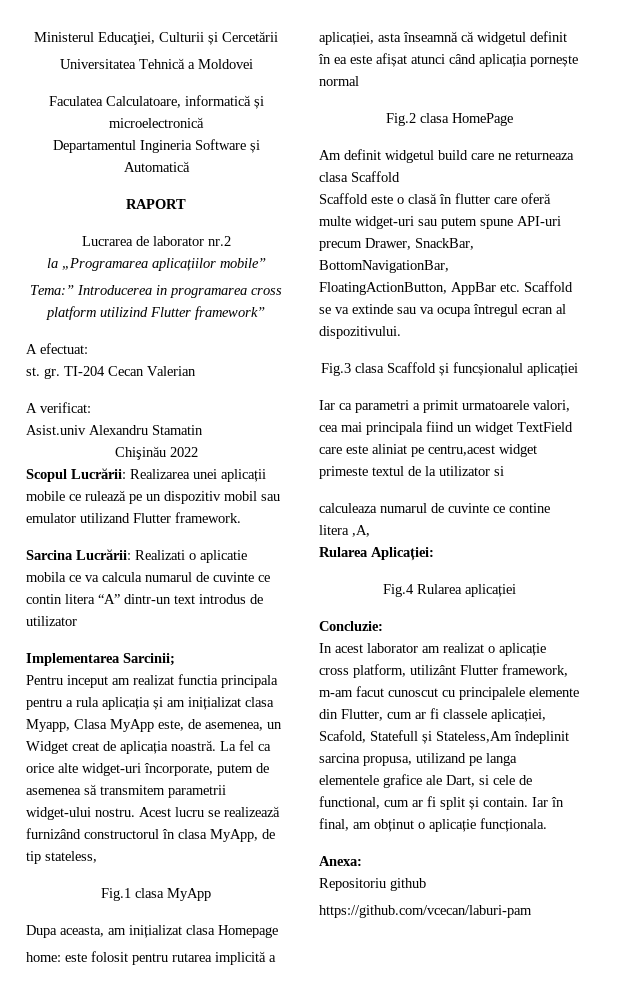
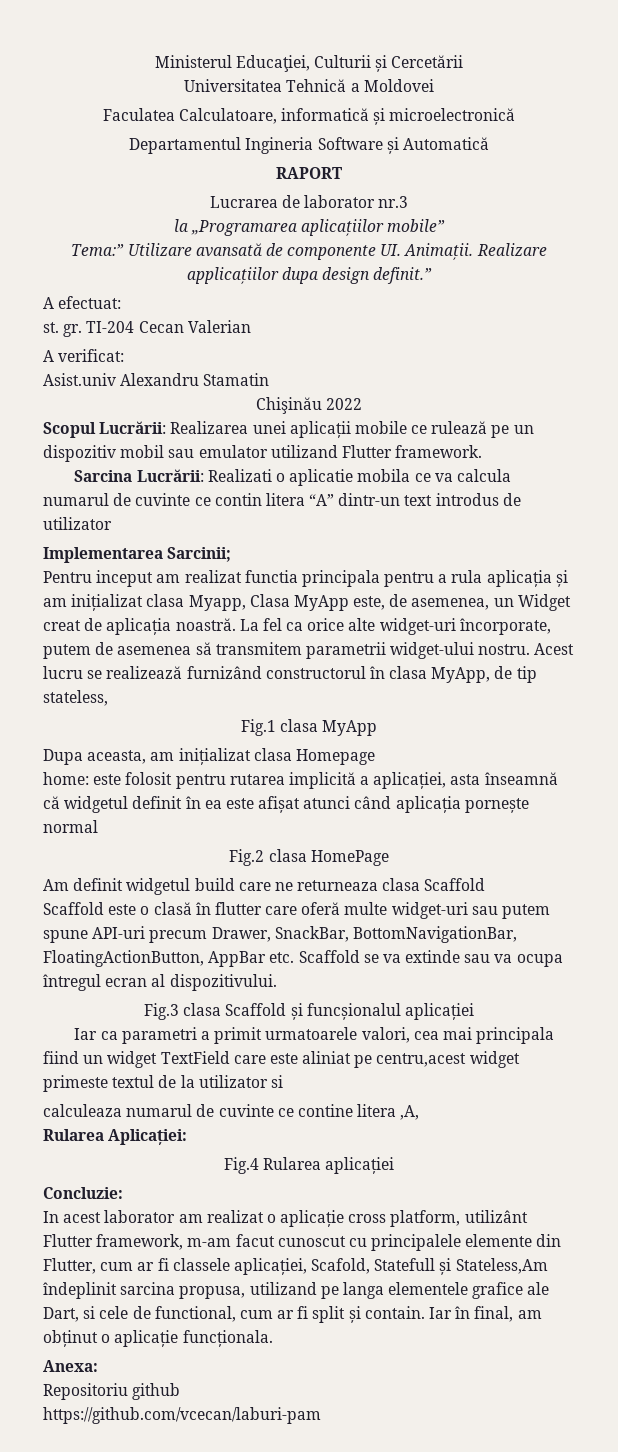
[207,236,231,246] nr.2 -> [378,196,409,208] nr.3
[77,285,282,298] [46,306,265,320] Introducerea in programarea cross platform utilizind Flutter framework” -> [127,243,547,260] [186,267,433,284] Utilizare avansată de componente UI. Animații. Realizare applicațiilor dupa design definit.”

